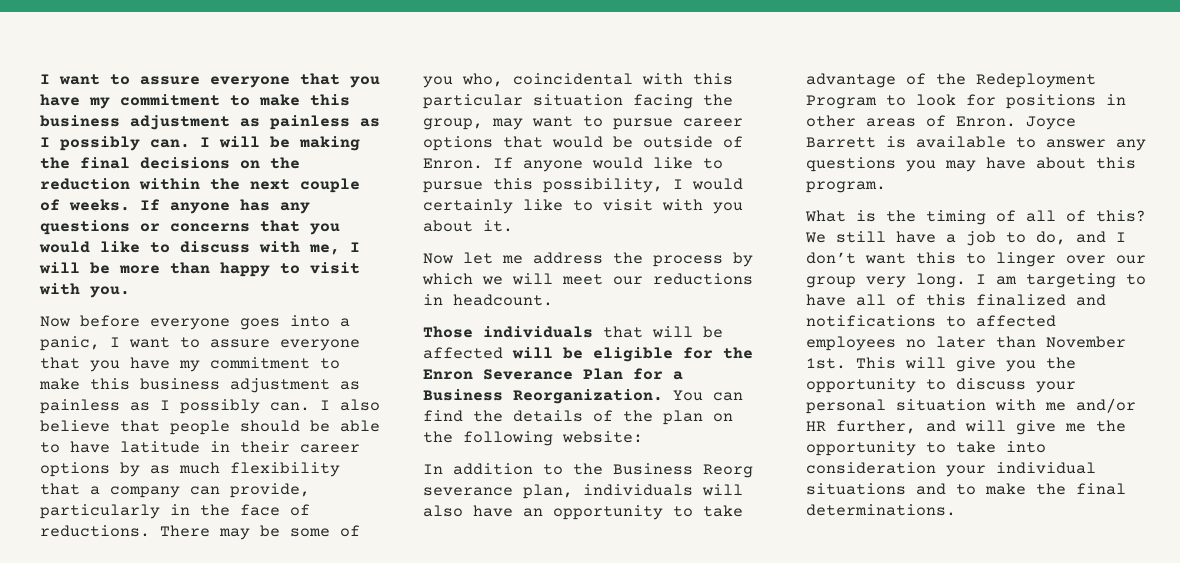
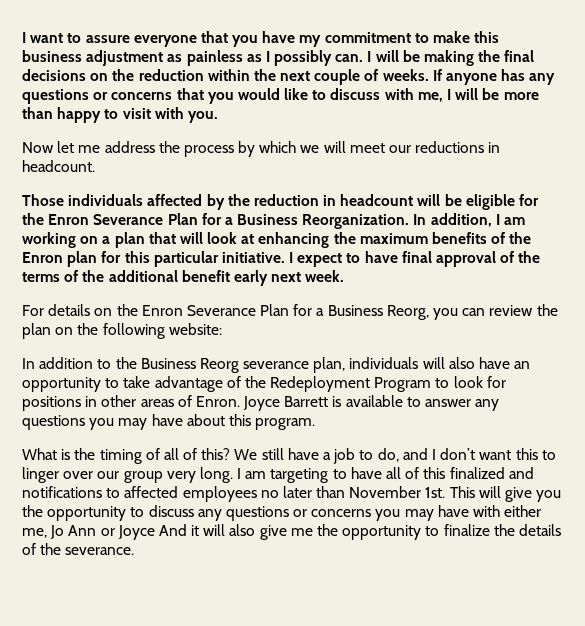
[40,315,350,330] [40,336,360,351] [40,357,340,372] [39,378,360,393] [40,399,380,414] [40,420,380,435] [40,441,360,453] [40,462,340,477] [40,483,310,498] [40,504,310,519] [40,525,360,540] [423,73,733,88] [423,94,733,109] [423,116,743,130] [423,136,743,151] [423,157,723,172] [423,178,743,193] [423,199,743,214] [423,220,513,232] // Now before everyone goes into a panic, I want to assure everyone that you have my commitment to make this business adjustment as painless as I possibly can. I also believe that people should be able to have latitude in their career options by as much flexibility that a company can provide, particularly in the face of reductions. There may be some of you who, coincidental with this particular situation facing the group, may want to pursue career options that would be outside of Enron. If anyone would like to pursue this possibility, I would certainly like to visit with you about it. -> (218, 117) none
[603,326,723,338] [423,347,503,359] that will be affected -> [147,194,414,210] affected by the reduction in headcount
[673,390,743,401] [423,410,613,422] You can find the details of -> [413,213,526,227] [22,232,532,248] [22,251,541,267] [22,270,345,286] [22,304,534,320] In addition, I am working on a plan that will look at enhancing the maximum benefits of the Enron plan for this particular initiative. I expect to have final approval of the terms of the additional benefit early next week. // For details on the Enron Severance Plan for a Business Reorg, you can review
[1036,381,1076,393] [806,398,1136,414] [806,420,1006,434] your personal situation with me and/or HR further, and will -> [197,505,542,521] [22,524,256,540] any questions or concerns you may have with either me, Jo Ann or Joyce And it will also
[956,441,1046,453] [806,462,1096,477] [806,483,1126,495] [806,504,956,516] take into consideration your individual situations and to make the final determinations. -> [443,524,561,536] [22,543,135,555] finalize the details of the severance.

